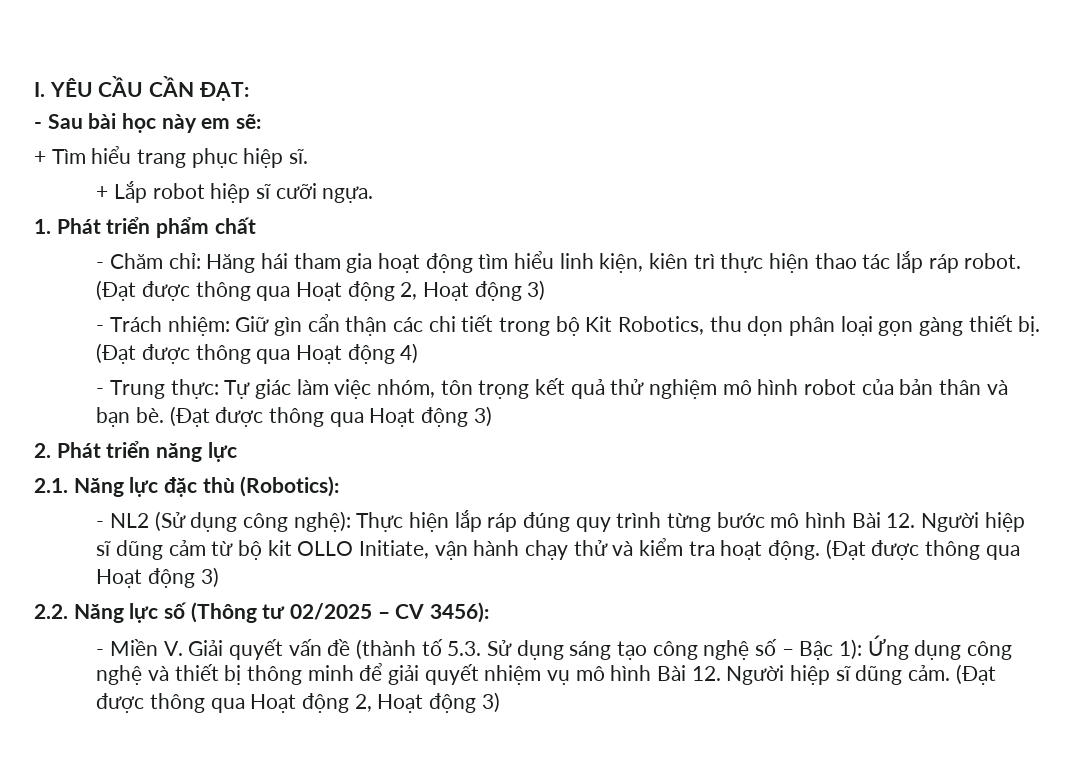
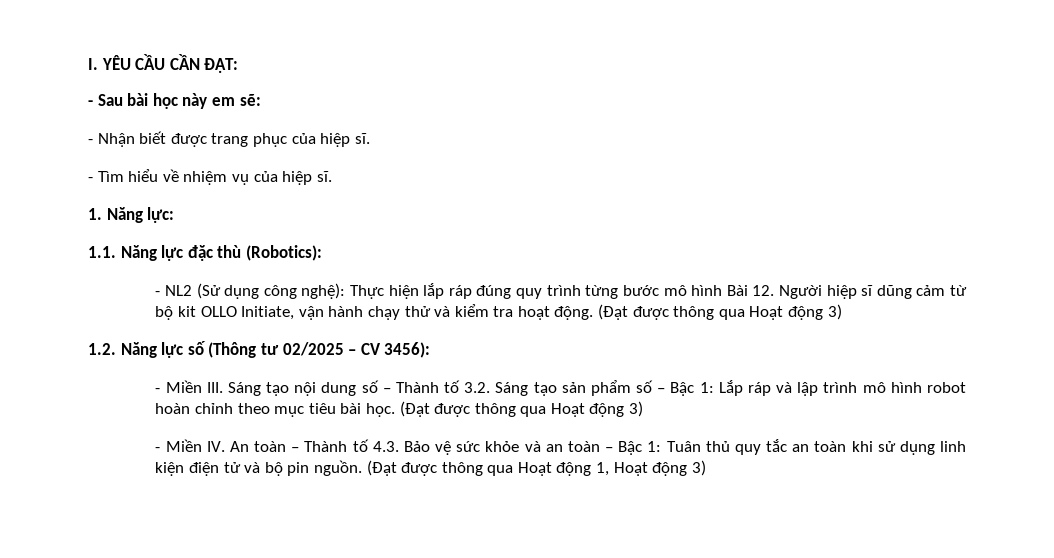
[34,146,132,164] + Tìm hiểu -> [88,131,207,147] - Nhận biết được
[243,148,309,168] [96,181,374,203] [34,217,256,238] [96,251,1022,273] [96,280,546,301] [96,314,1041,336] [96,343,419,364] [96,378,1008,399] [96,406,492,427] [34,441,237,462] [34,478,68,493] hiệp sĩ. // + Lắp robot hiệp sĩ cưỡi ngựa. // 1. Phát triển phẩm chất // - Chăm chỉ: Hăng hái tham gia hoạt động tìm hiểu linh kiện, kiên trì thực hiện thao tác lắp ráp robot. (Đạt được thông qua Hoạt động 2, Hoạt động 3) // - Trách nhiệm: Giữ gìn cẩn thận các chi tiết trong bộ Kit Robotics, thu dọn phân loại gọn gàng thiết bị. (Đạt được thông qua Hoạt động 4) // - Trung thực: Tự giác làm việc nhóm, tôn trọng kết quả thử nghiệm mô hình robot của bản thân và bạn bè. (Đạt được thông qua Hoạt động 3) // 2. Phát triển năng lực // 2.1. -> [291,133,370,147] [88,169,332,185] [88,207,175,223] [88,246,116,258] của hiệp sĩ. // - Tìm hiểu về nhiệm vụ của hiệp sĩ. // 1. Năng lực: // 1.1.
[34,604,68,619] 2.2. -> [88,343,116,355] 1.2.
[163,635,1012,660] [96,663,996,685] [96,693,372,713] V. Giải quyết vấn đề (thành tố 5.3. Sử dụng sáng tạo công nghệ số – Bậc 1): Ứng dụng công nghệ và thiết bị thông minh để giải quyết nhiệm vụ mô hình Bài 12. Người hiệp sĩ dũng cảm. (Đạt được thông qua Hoạt động 2, -> [206,380,967,396] [155,401,644,417] [155,439,967,455] [155,460,610,476] III. Sáng tạo nội dung số – Thành tố 3.2. Sáng tạo sản phẩm số – Bậc 1: Lắp ráp và lập trình mô hình robot hoàn chỉnh theo mục tiêu bài học. (Đạt được thông qua Hoạt động 3) // - Miền IV. An toàn – Thành tố 4.3. Bảo vệ sức khỏe và an toàn – Bậc 1: Tuân thủ quy tắc an toàn khi sử dụng linh kiện điện tử và bộ pin nguồn. (Đạt được thông qua Hoạt động 1,

